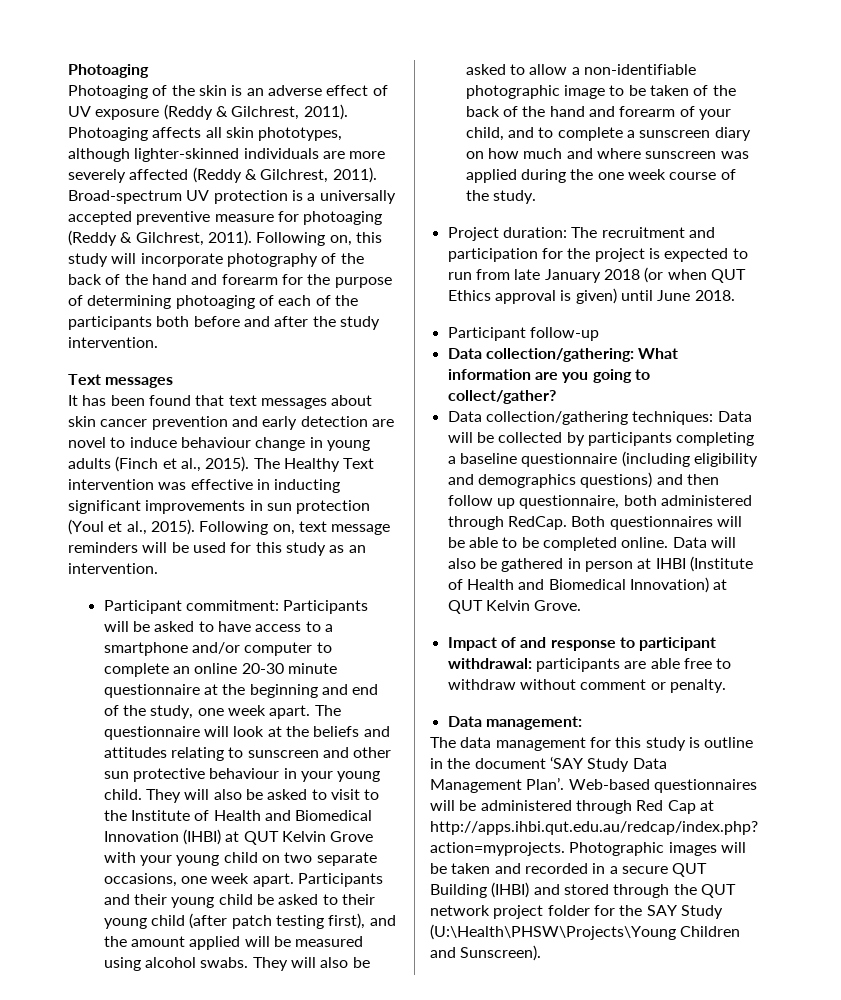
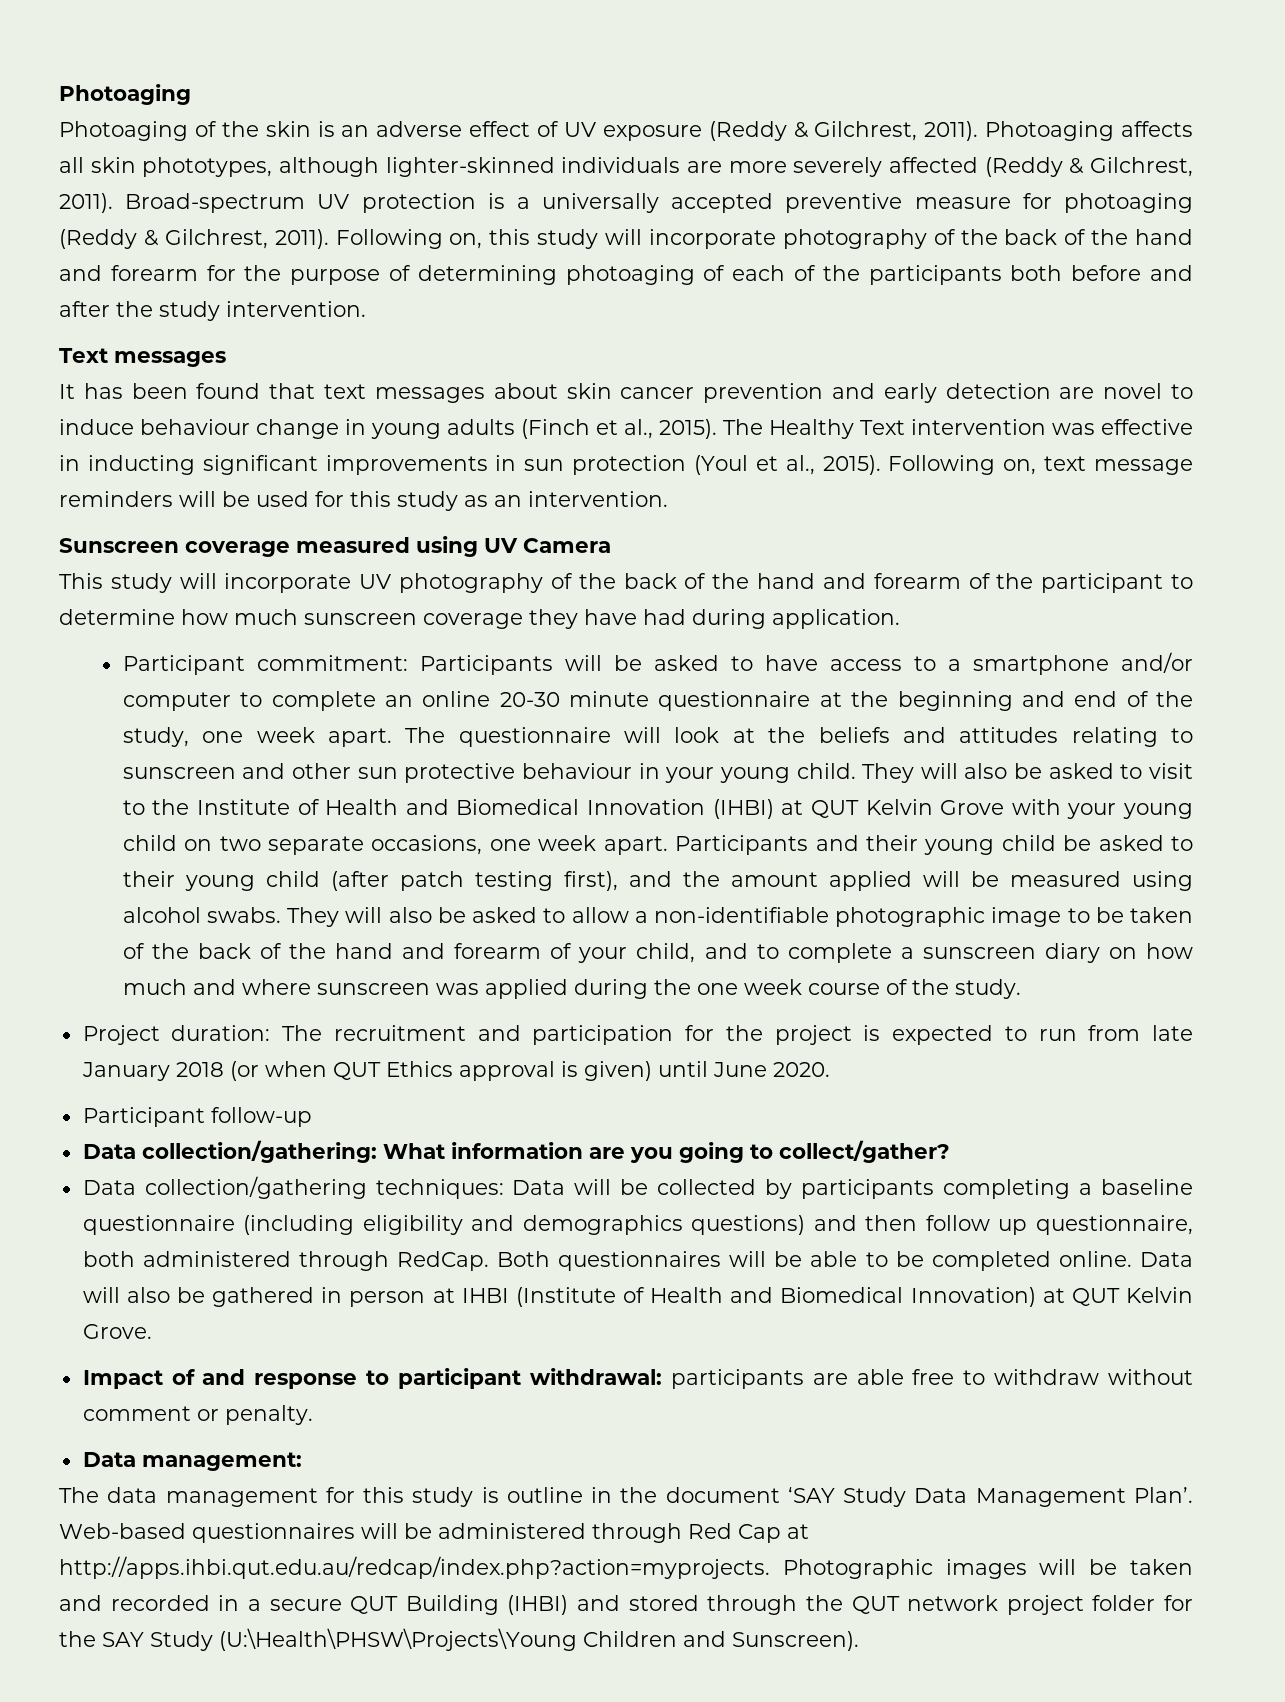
(158, 568) none -> [59,536,611,557] [59,573,1194,593] [59,609,900,629] // Sunscreen coverage measured using UV Camera // This study will incorporate UV photography of the back of the hand and forearm of the participant to determine how much sunscreen coverage they have had during application.
[694,290,735,301] 2018. -> [772,1062,830,1077] 2020.

